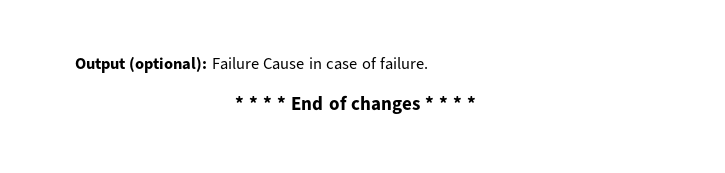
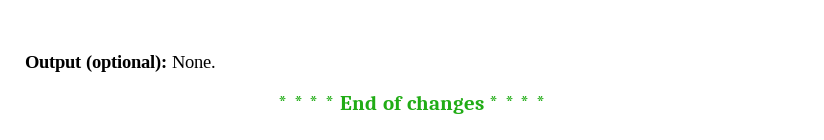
[211,57,429,70] Failure Cause in case of failure. -> [172,56,216,68] None.

